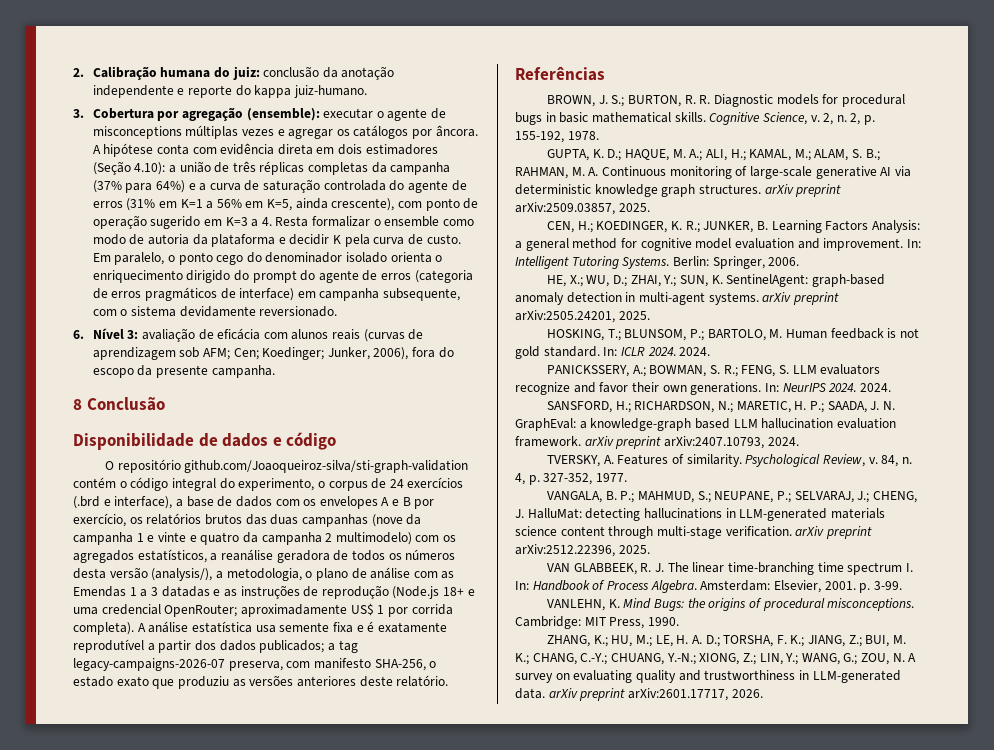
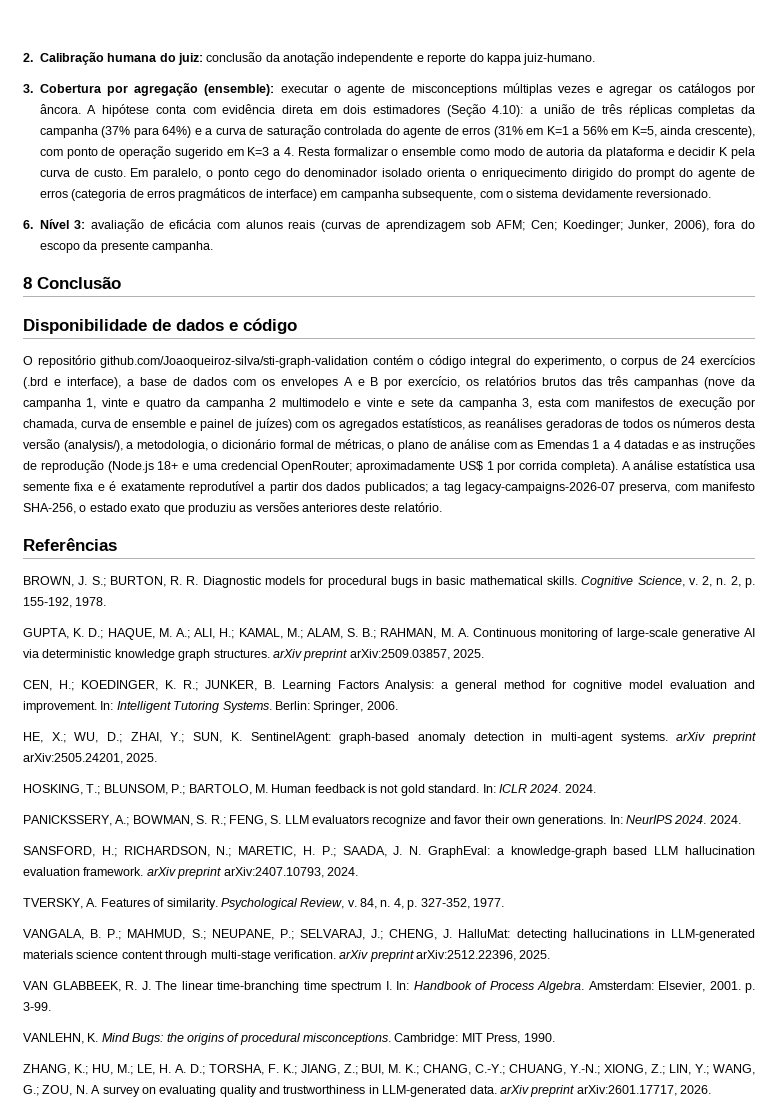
[270,514,299,525] duas -> [608,376,629,386] três
[136,533,155,542] 1 e -> [86,398,97,409] 1,
[335,532,412,545] multimodelo) -> [281,397,756,410] [23,418,292,431] multimodelo e vinte e sete da campanha 3, esta com manifestos de execução por chamada, curva de ensemble e painel de juízes)
[210,549,330,563] a reanálise geradora -> [468,418,602,431] as reanálises geradoras
(313, 574) none -> [221,439,395,451] dicionário formal de métricas, o
[150,587,158,596] 3 -> [613,440,621,449] 4

